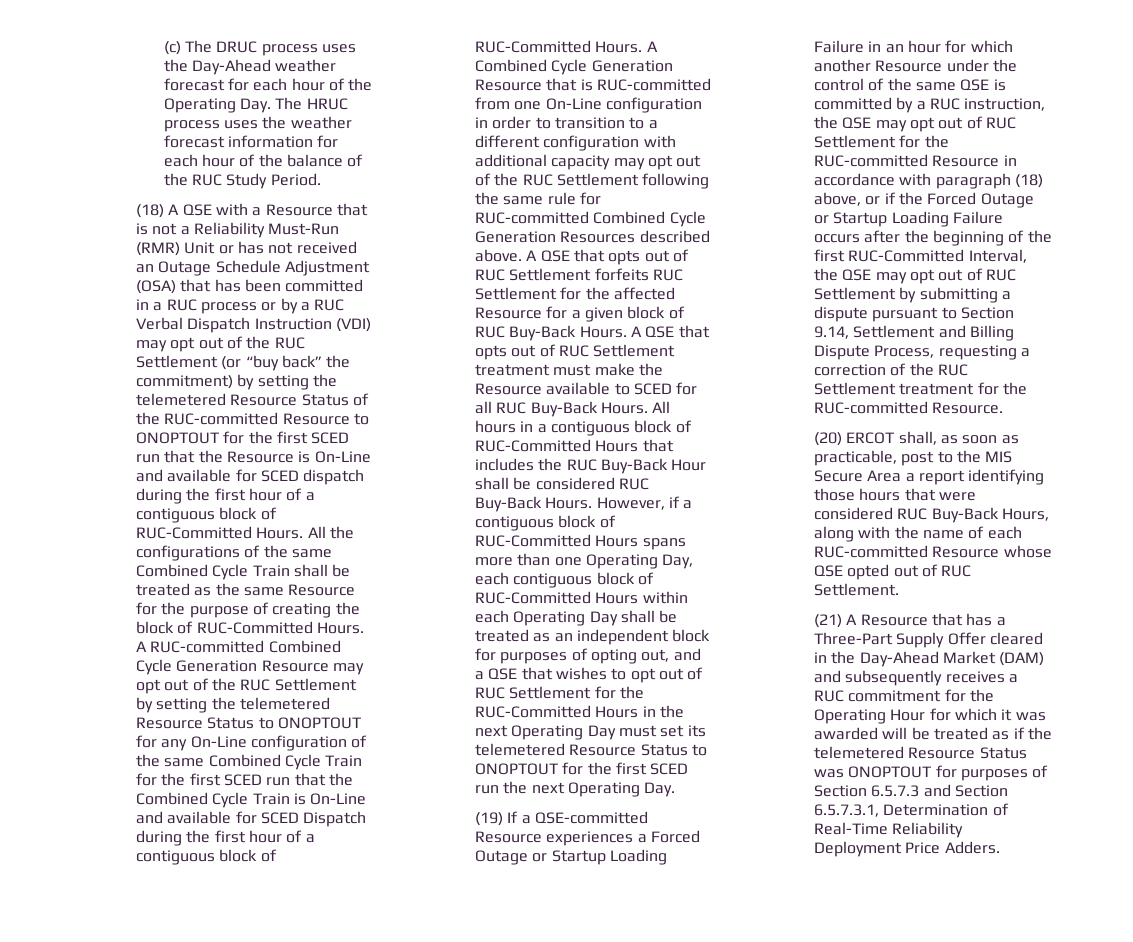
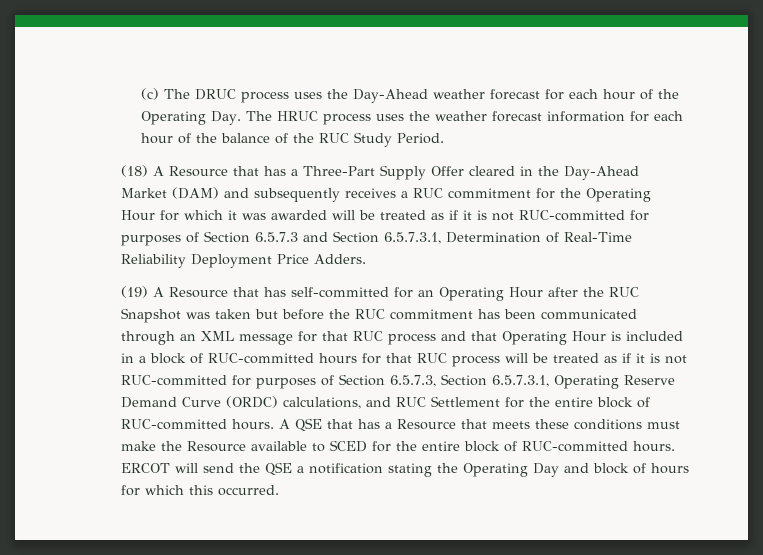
[182,203,368,216] [136,222,340,238] [136,241,357,256] [136,260,371,276] [136,279,364,294] [136,298,345,314] [136,317,372,333] [136,336,305,352] [136,355,351,371] [136,374,338,390] [136,393,370,406] [136,412,370,425] [136,431,350,444] [136,450,371,463] [136,469,365,485] [136,488,315,504] [136,507,277,523] [136,526,355,539] [136,545,333,561] [136,564,351,580] [136,583,356,596] [136,602,360,618] [136,621,365,634] [136,640,341,653] [136,659,365,675] [136,678,357,694] [136,697,331,713] [136,717,362,729] [136,735,368,751] [136,754,363,770] [136,773,353,786] [136,792,367,808] [136,811,367,827] [136,830,315,846] [136,849,277,865] [475,40,658,53] [475,59,673,75] [475,78,712,91] [475,97,703,113] [475,116,658,129] [475,135,676,151] [475,154,702,170] [475,173,710,189] [475,192,602,205] [475,211,706,227] [475,230,710,243] [475,249,689,265] [475,268,684,281] [475,287,676,300] [475,306,685,322] [475,325,710,341] [475,344,676,360] [475,363,664,376] [475,382,698,395] [475,401,671,417] [475,420,692,436] [475,439,674,452] [475,458,707,474] [475,477,650,490] [475,496,693,512] [475,515,616,531] [475,534,686,550] [475,553,694,569] [475,572,655,588] [475,591,688,604] [475,610,678,626] [475,629,711,645] [475,648,701,664] [475,667,704,683] [475,686,645,699] [475,705,685,718] [475,725,706,740] [475,743,708,756] [475,762,689,775] [475,781,676,797] [475,811,649,826] [475,830,701,846] [475,849,668,865] [814,40,1013,53] [814,59,1018,72] [814,78,1006,91] [814,97,1046,113] [814,116,1016,132] [814,135,949,148] [814,154,1017,167] [814,173,1044,189] [814,192,1034,208] [814,211,1004,227] [814,230,1052,246] [814,249,1027,263] [814,268,1016,284] [814,287,1012,303] [814,306,1015,322] [814,325,1015,341] [814,345,1031,360] [814,363,969,376] [814,382,1028,395] [814,401,1004,414] [814,431,1019,446] [814,450,1013,466] [814,469,1045,485] [814,488,977,501] [814,507,1050,523] [814,526,1022,542] [814,545,1052,558] [814,564,972,580] [814,583,900,596] [814,614,858,628] QSE with a Resource that is not a Reliability Must-Run (RMR) Unit or has not received an Outage Schedule Adjustment (OSA) that has been committed in a RUC process or by a RUC Verbal Dispatch Instruction (VDI) may opt out of the RUC Settlement (or “buy back” the commitment) by setting the telemetered Resource Status of the RUC-committed Resource to ONOPTOUT for the first SCED run that the Resource is On-Line and available for SCED dispatch during the first hour of a contiguous block of RUC-Committed Hours. All the configurations of the same Combined Cycle Train shall be treated as the same Resource for the purpose of creating the block of RUC-Committed Hours. A RUC-committed Combined Cycle Generation Resource may opt out of the RUC Settlement by setting the telemetered Resource Status to ONOPTOUT for any On-Line configuration of the same Combined Cycle Train for the first SCED run that the Combined Cycle Train is On-Line and available for SCED Dispatch during the first hour of a contiguous block of RUC-Committed Hours. A Combined Cycle Generation Resource that is RUC-committed from one On-Line configuration in order to transition to a different configuration with additional capacity may opt out of the RUC Settlement following the same rule for RUC-committed Combined Cycle Generation Resources described above. A QSE that opts out of RUC Settlement forfeits RUC Settlement for the affected Resource for a given block of RUC Buy-Back Hours. A QSE that opts out of RUC Settlement treatment must make the Resource available to SCED for all RUC Buy-Back Hours. All hours in a contiguous block of RUC-Committed Hours that includes the RUC Buy-Back Hour shall be considered RUC Buy-Back Hours. However, if a contiguous block of RUC-Committed Hours spans more than one Operating Day, each contiguous block of RUC-Committed Hours within each Operating Day shall be treated as an independent block for purposes of opting out, and a QSE that wishes to opt out of RUC Settlement for the RUC-Committed Hours in the next Operating Day must set its telemetered Resource Status to ONOPTOUT for the first SCED run the next Operating Day. // (19) If a QSE-committed Resource experiences a Forced Outage or Startup Loading Failure in an hour for which another Resource under the control of the same QSE is committed by a RUC instruction, the QSE may opt out of RUC Settlement for the RUC-committed Resource in accordance with paragraph (18) above, or if the Forced Outage or Startup Loading Failure occurs after the beginning of the first RUC-Committed Interval, the QSE may opt out of RUC Settlement by submitting a dispute pursuant to Section 9.14, Settlement and Billing Dispute Process, requesting a correction of the RUC Settlement treatment for the RUC-committed Resource. // (20) ERCOT shall, as soon as practicable, post to the MIS Secure Area a report identifying those hours that were considered RUC Buy-Back Hours, along with the name of each RUC-committed Resource whose QSE opted out of RUC Settlement. // (21) A -> (165, 171) none
[1027,727,1052,740] [814,746,1027,759] [814,766,932,778] the telemetered Resource Status was ONOPTOUT -> [463,210,626,221] it is not RUC-committed
(1000, 847) none -> [121,286,640,301] [121,308,638,323] [121,331,684,345] [121,353,688,367] [121,374,676,389] [121,396,651,409] [121,418,681,432] [121,440,676,452] [121,462,690,477] [121,485,280,496] // (19) A Resource that has self-committed for an Operating Hour after the RUC Snapshot was taken but before the RUC commitment has been communicated through an XML message for that RUC process and that Operating Hour is included in a block of RUC-committed hours for that RUC process will be treated as if it is not RUC-committed for purposes of Section 6.5.7.3, Section 6.5.7.3.1, Operating Reserve Demand Curve (ORDC) calculations, and RUC Settlement for the entire block of RUC-committed hours. A QSE that has a Resource that meets these conditions must make the Resource available to SCED for the entire block of RUC-committed hours. ERCOT will send the QSE a notification stating the Operating Day and block of hours for which this occurred.

